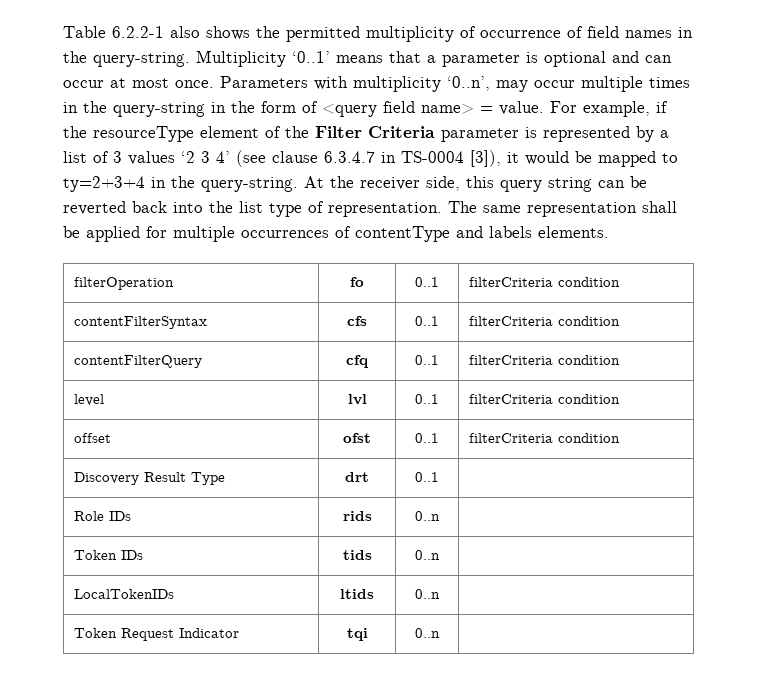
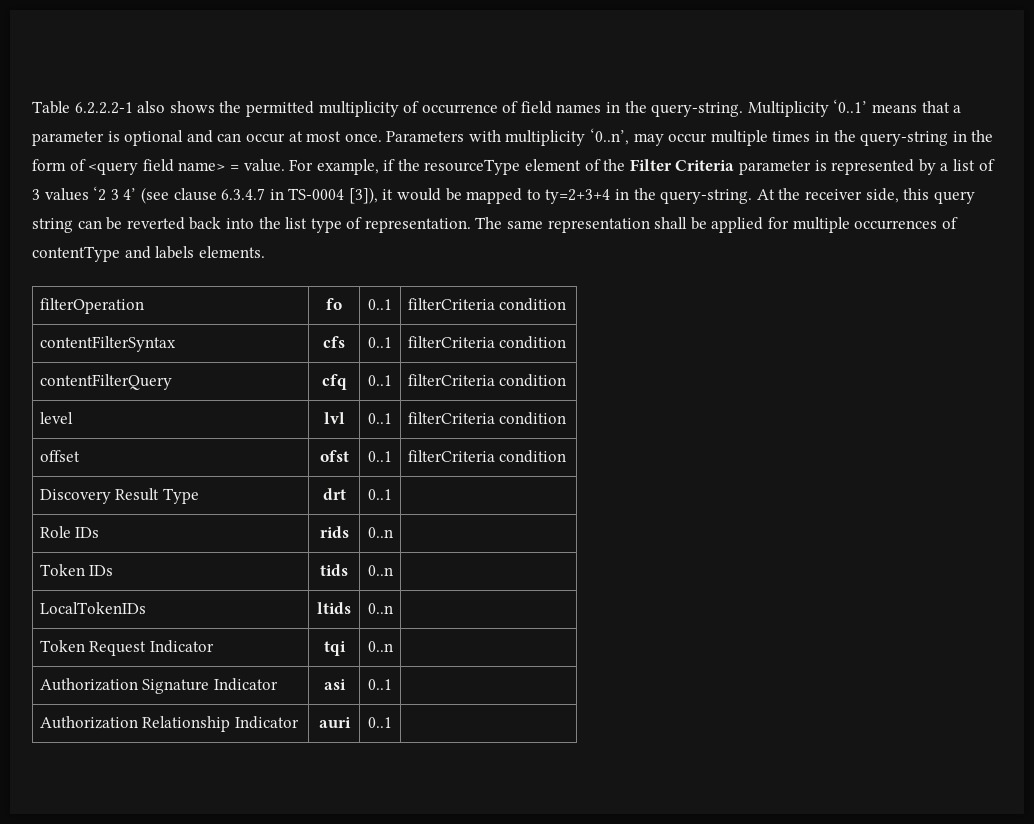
[112,26,164,38] 6.2.2-1 -> [74,102,133,114] 6.2.2.2-1
(440, 633) none -> [39,678,278,694] [323,679,346,690] [368,679,392,690] [39,716,299,732] [318,717,351,728] [368,717,392,728] // Authorization Signature Indicator | asi | 0..1 | // Authorization Relationship Indicator | auri | 0..1 |

